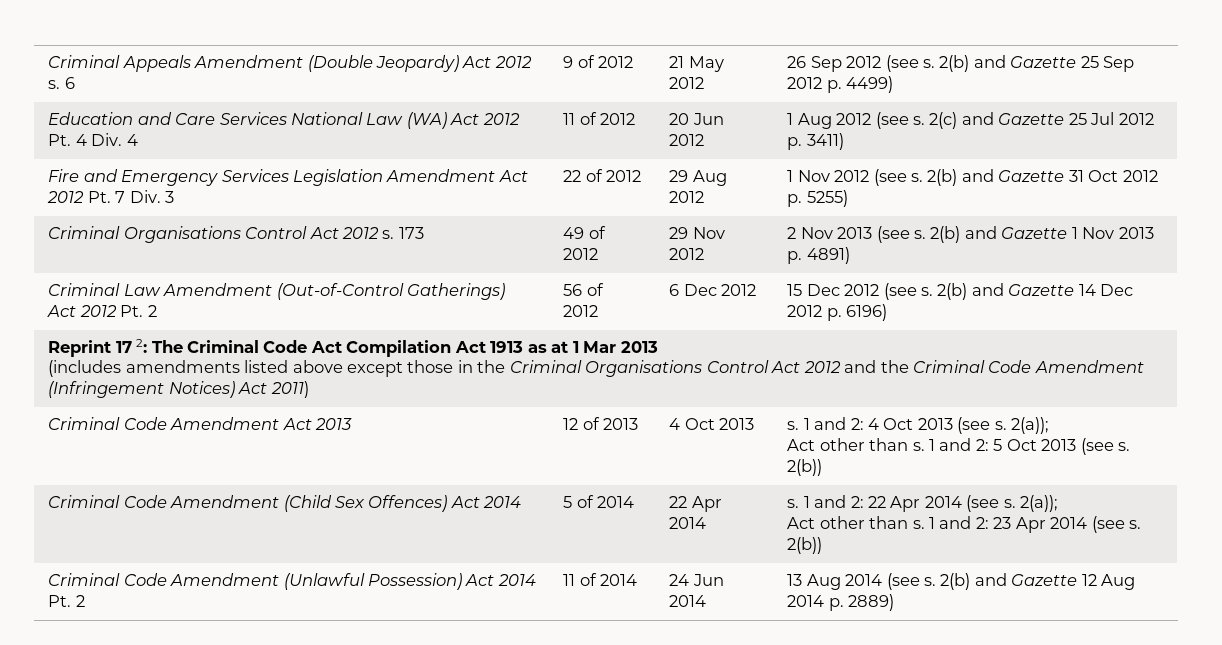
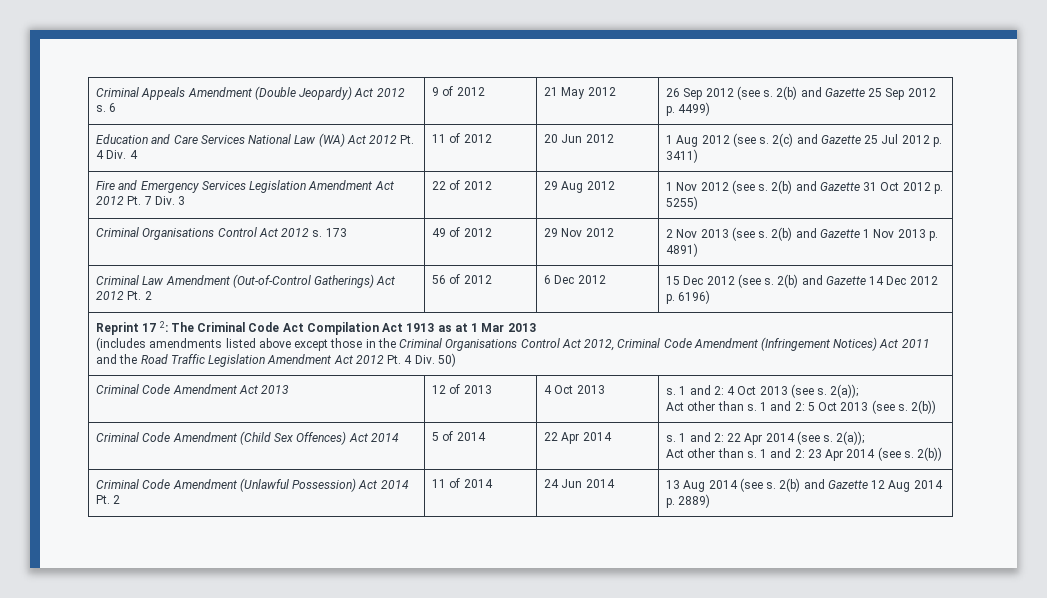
[803,360,909,373] 2012 and the -> [584,339,615,351] 2012,
[270,381,309,398] 2011) -> [901,339,930,348] [96,353,456,367] 2011 and the Road Traffic Legislation Amendment Act 2012 Pt. 4 Div. 50)

